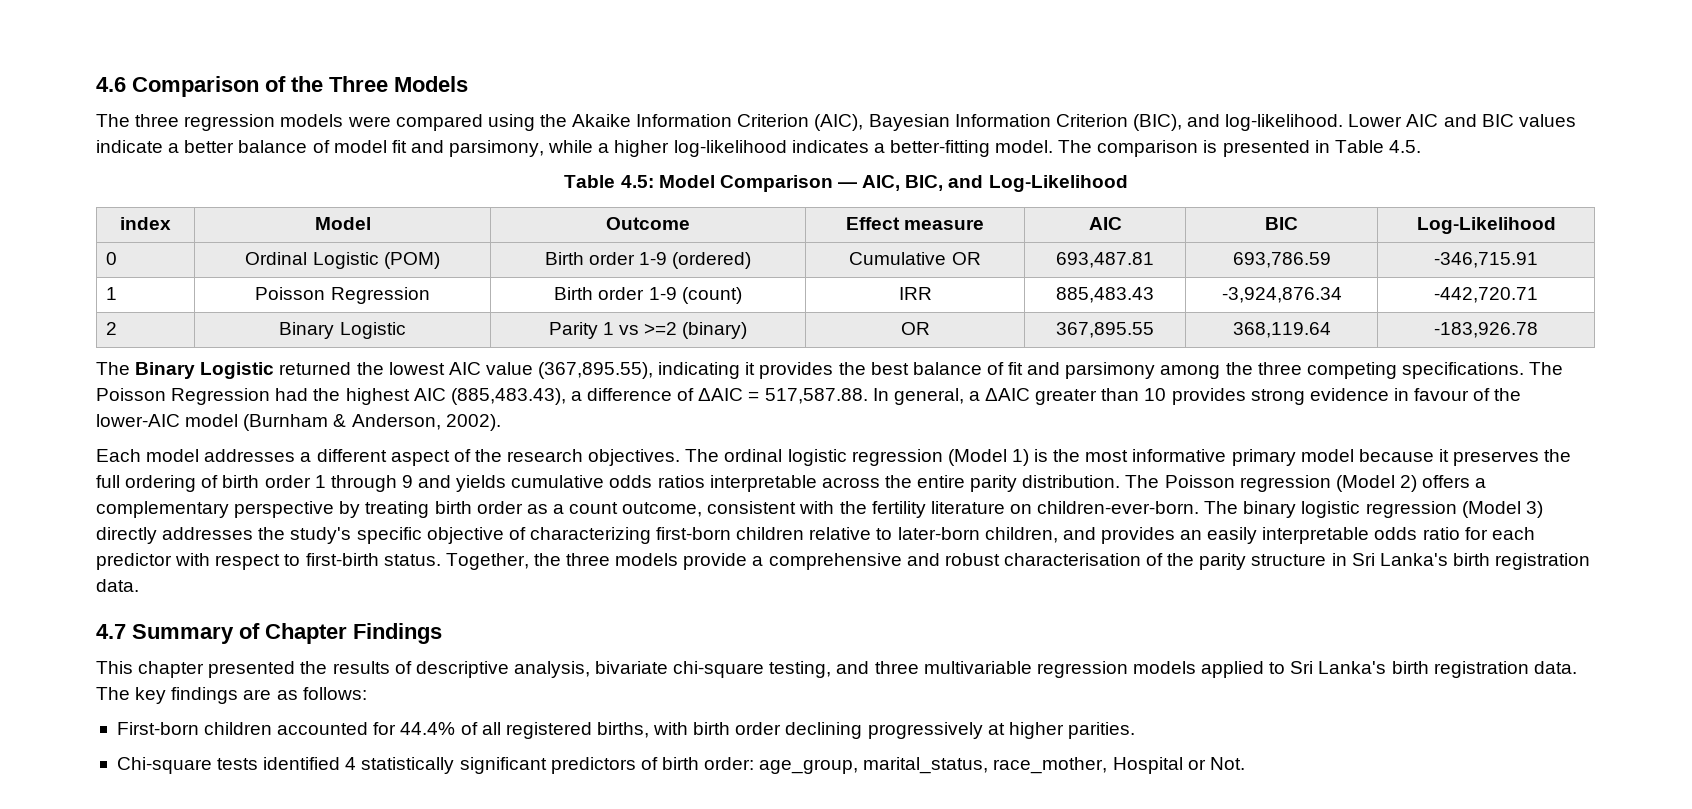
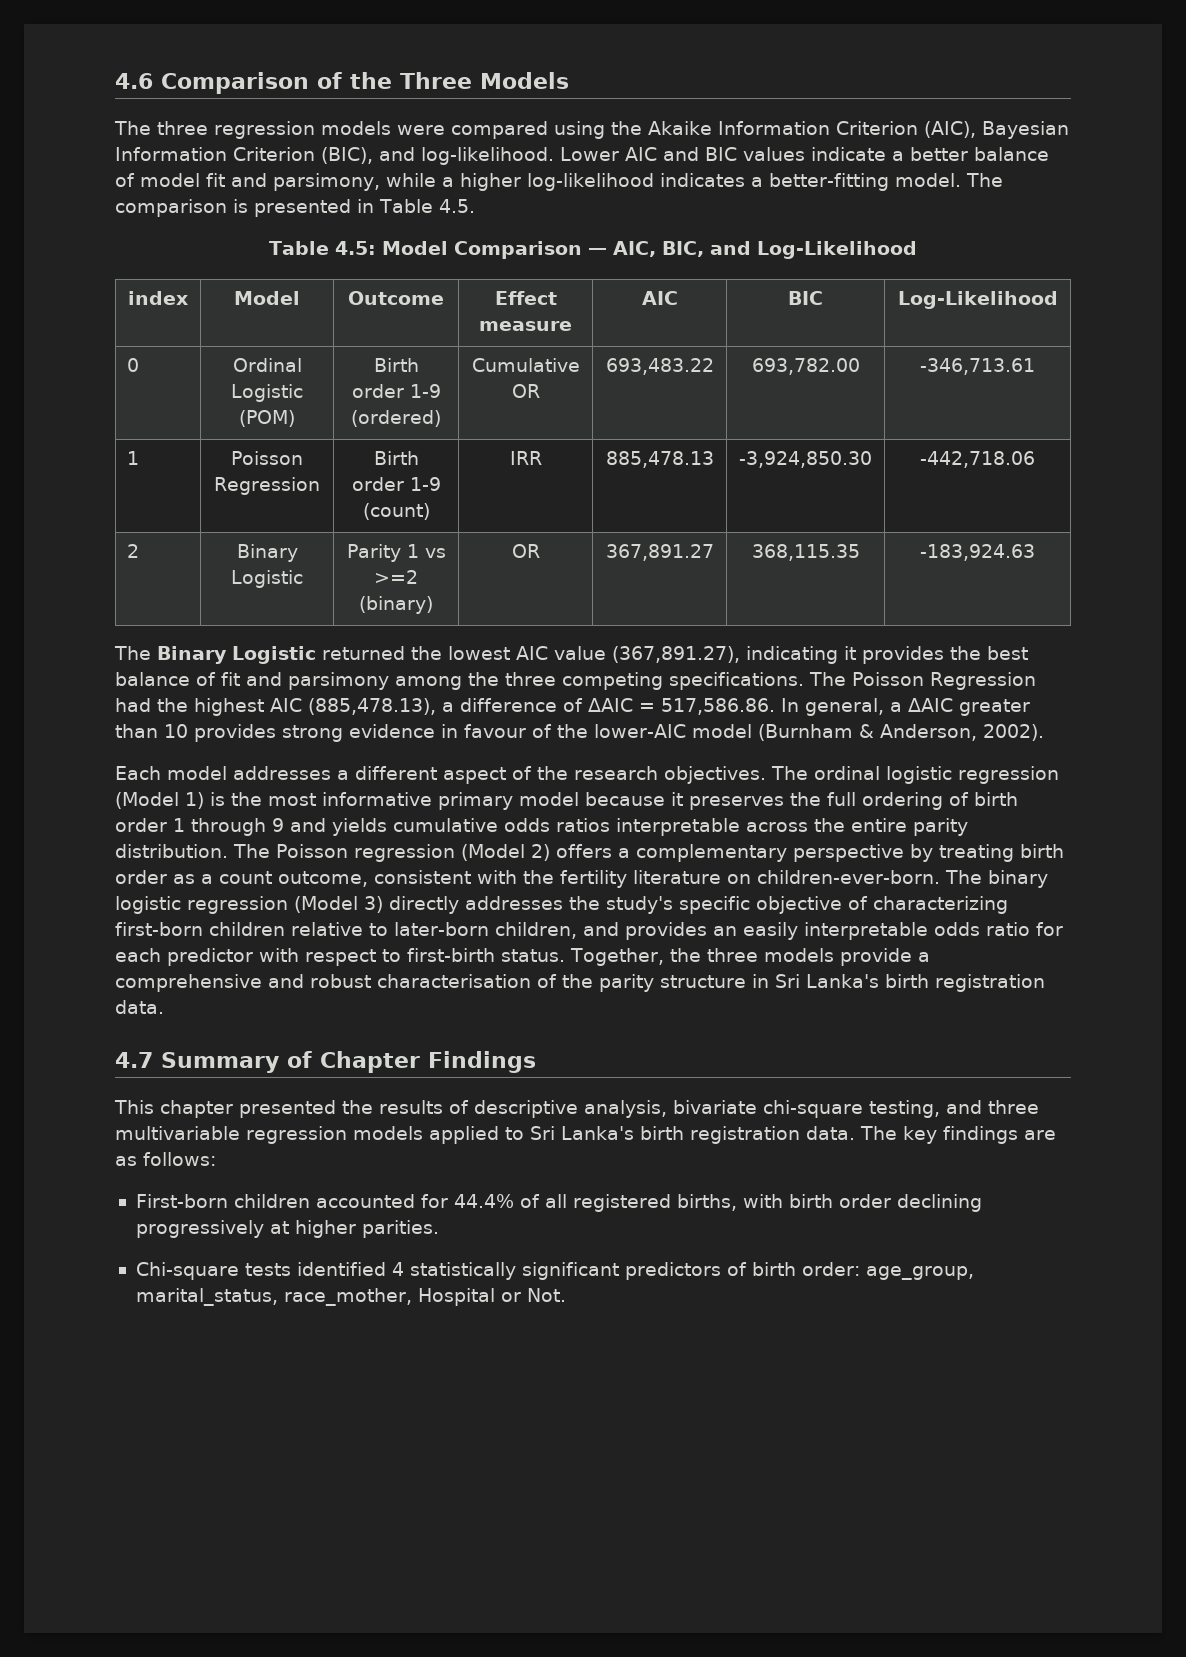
[1056,252,1154,268] [1232,252,1331,268] [1434,252,1538,268] 693,487.81 | 693,786.59 | -346,715.91 -> [605,358,714,375] [751,358,860,375] [920,358,1035,375] 693,483.22 | 693,782.00 | -346,713.61
[1056,287,1154,303] [1221,287,1342,303] [1434,287,1538,303] 885,483.43 | -3,924,876.34 | -442,720.71 -> [605,451,714,468] [739,451,872,468] [920,451,1035,468] 885,478.13 | -3,924,850.30 | -442,718.06
[1056,322,1154,338] [1232,322,1331,338] [1434,322,1538,338] 367,895.55 | 368,119.64 | -183,926.78 -> [605,544,714,561] [751,544,860,561] [920,544,1035,561] 367,891.27 | 368,115.35 | -183,924.63
[538,362,654,379] (367,895.55), -> [612,646,740,663] (367,891.27),
[450,388,566,405] (885,483.43), -> [308,698,436,715] (885,478.13),
[764,388,868,404] 517,587.88. -> [661,698,775,715] 517,586.86.

